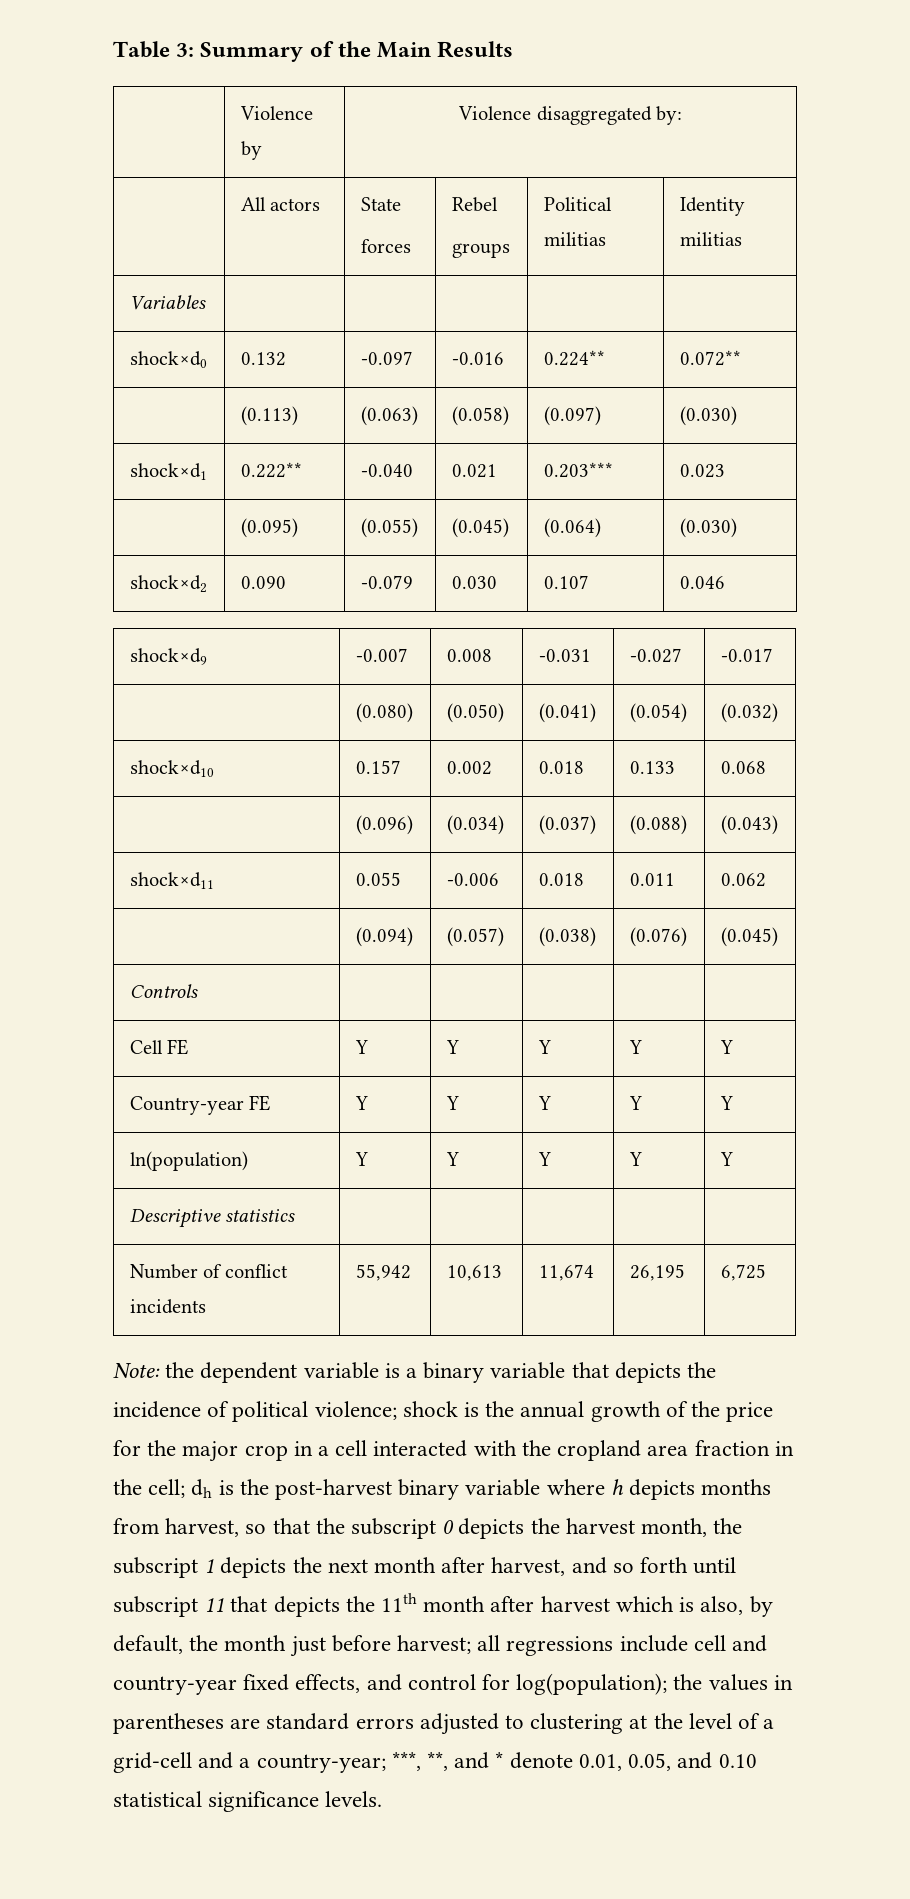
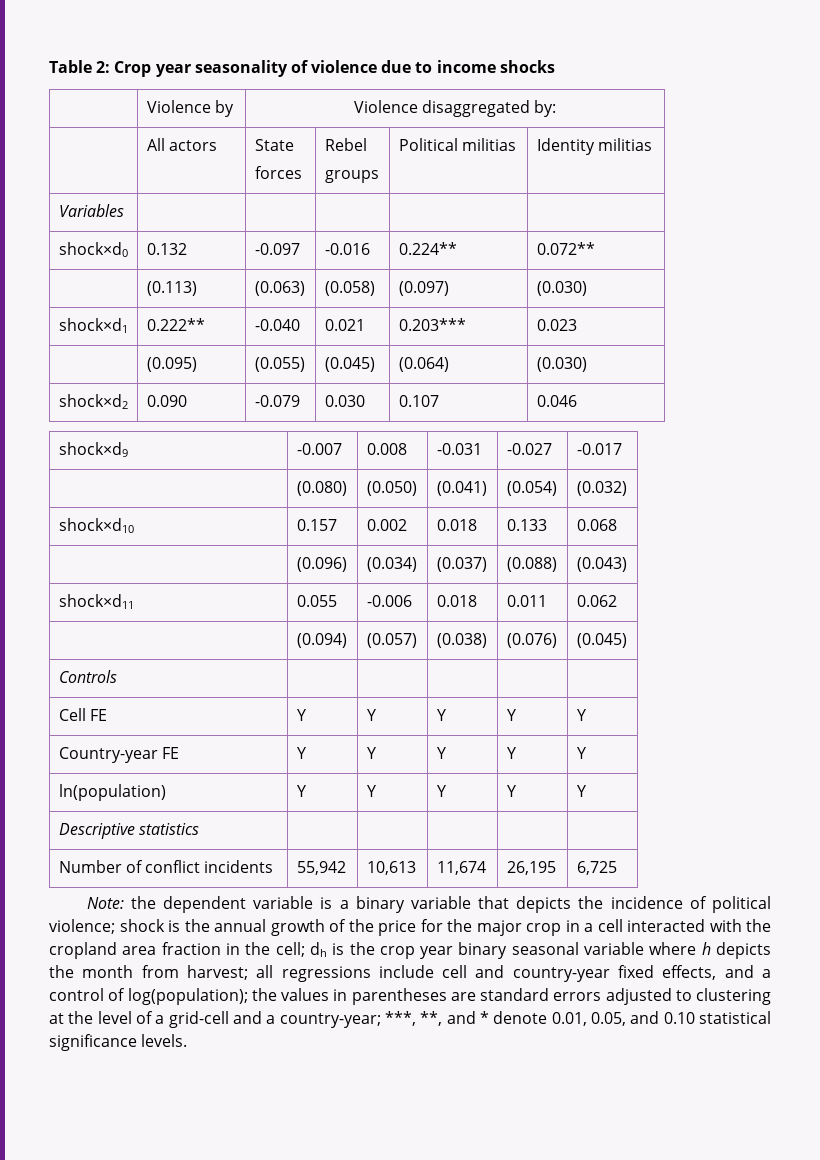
[176,41,514,62] 3: Summary of the Main Results -> [96,60,555,77] 2: Crop year seasonality of violence due to income shocks
[275,1479,772,1500] [113,1518,743,1539] [113,1557,737,1578] [113,1593,773,1617] [113,1635,391,1657] post-harvest binary variable where h depicts months from harvest, so that the subscript 0 depicts the harvest month, the subscript 1 depicts the next month after harvest, and so forth until subscript 11 that depicts the 11th month after harvest which is also, by default, the month just before -> [379,942,771,959] [49,965,179,978] crop year binary seasonal variable where h depicts the month from
[407,1674,511,1690] control for -> [761,969,771,978] [49,988,126,1001] a control of

